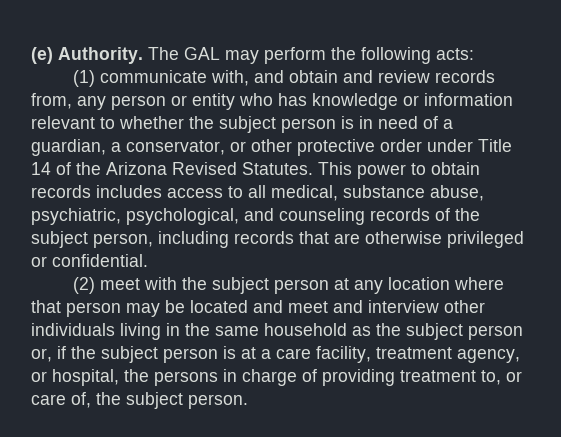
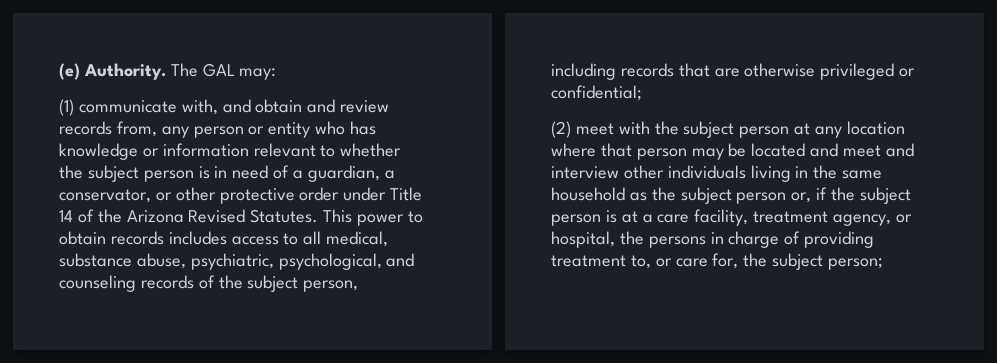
[225,47,474,64] may perform the following acts: -> [239,68,277,80] may:
[52,254,148,267] confidential. -> [551,85,642,101] confidential;
[71,392,248,409] of, the subject person. -> [712,253,884,270] for, the subject person;

